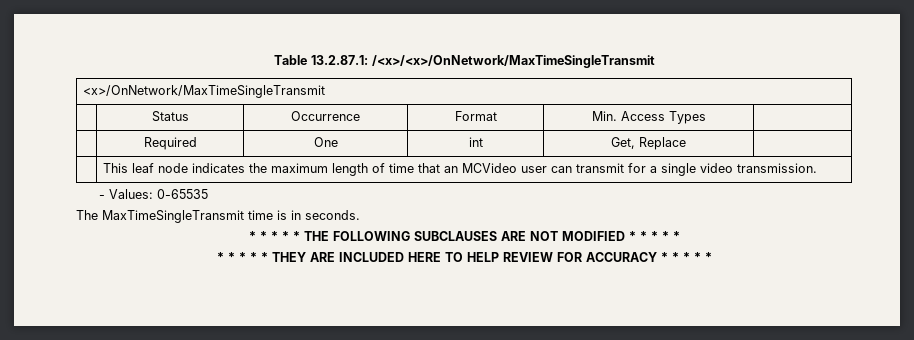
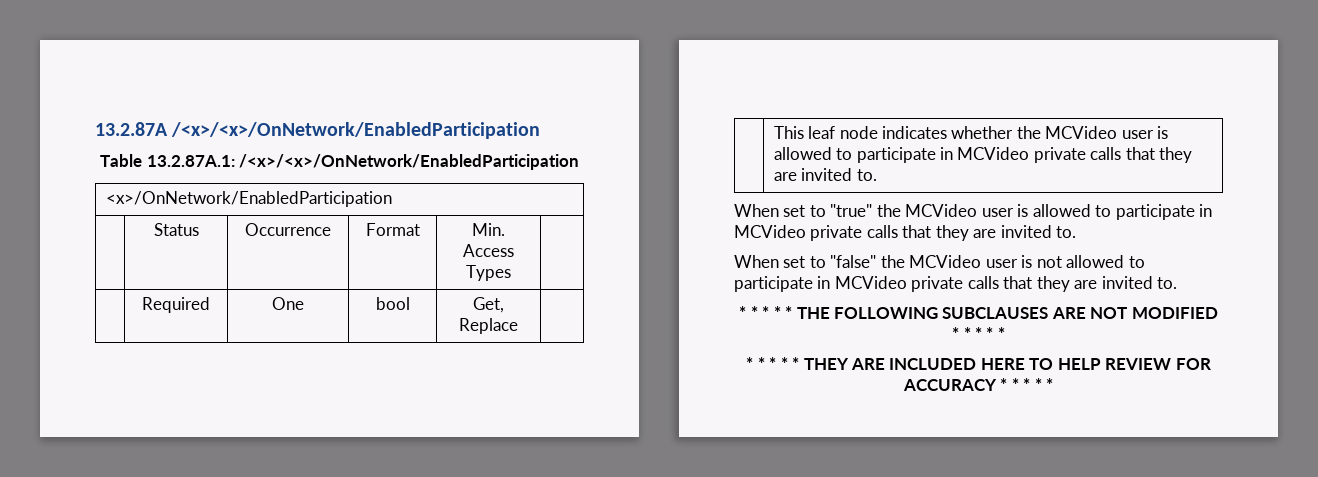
[274,55,655,68] [82,85,325,98] Table 13.2.87.1: /<x>/<x>/OnNetwork/MaxTimeSingleTransmit // <x>/OnNetwork/MaxTimeSingleTransmit -> [95,122,541,139] [100,154,579,170] [105,191,392,207] 13.2.87A /<x>/<x>/OnNetwork/EnabledParticipation // Table 13.2.87A.1: /<x>/<x>/OnNetwork/EnabledParticipation // <x>/OnNetwork/EnabledParticipation
[468,137,483,147] int -> [375,297,410,310] bool
[248,163,817,176] [98,189,208,199] [76,210,360,223] the maximum length of time that an MCVideo user can transmit for a single video transmission. // - Values: 0-65535 // The MaxTimeSingleTransmit time is in seconds. -> [951,126,1169,139] [773,147,1193,163] [773,168,877,181] [734,204,1213,220] [734,225,1077,241] [734,255,1145,268] [734,276,1178,292] whether the MCVideo user is allowed to participate in MCVideo private calls that they are invited to. // When set to "true" the MCVideo user is allowed to participate in MCVideo private calls that they are invited to. // When set to "false" the MCVideo user is not allowed to participate in MCVideo private calls that they are invited to.

